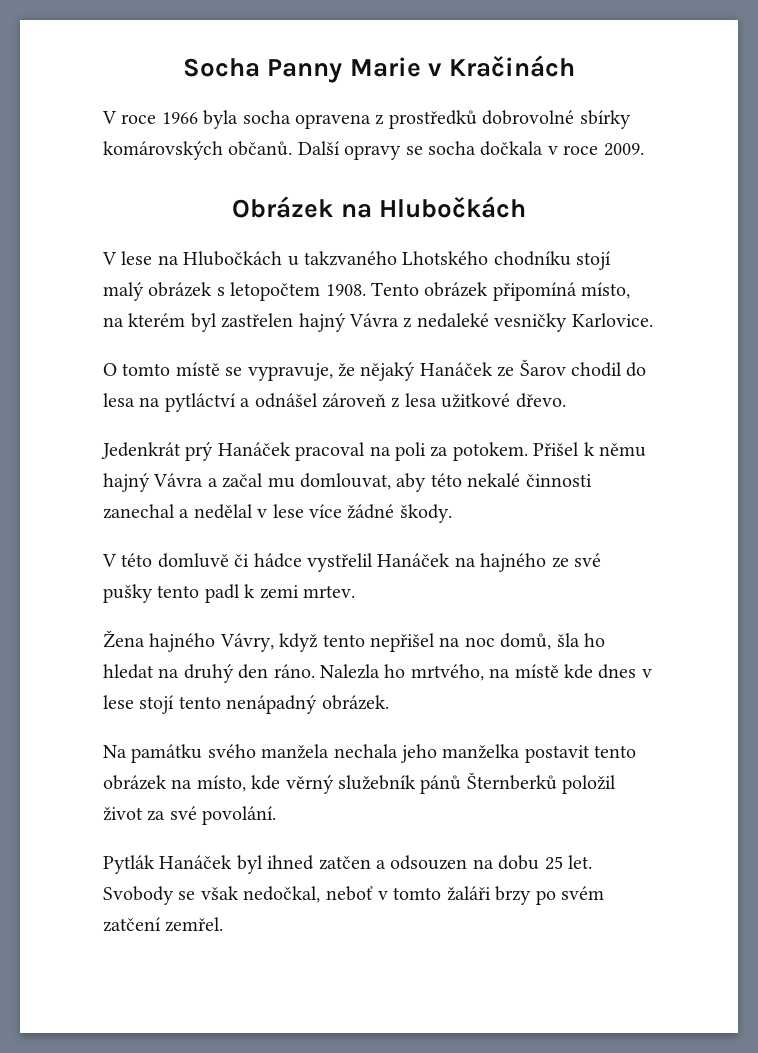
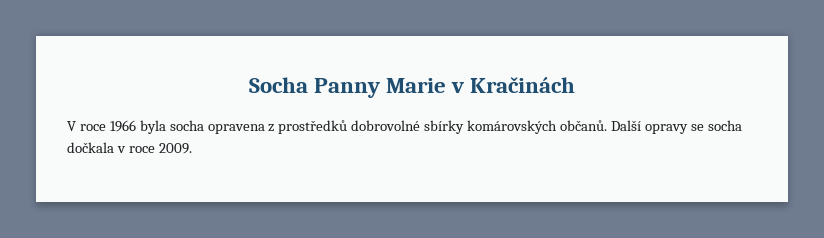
[232,196,526,218] [102,251,612,270] [103,282,631,301] [103,313,653,332] [103,359,647,381] [103,393,566,412] [101,442,646,461] [103,473,592,492] [103,504,452,523] [102,553,601,572] [103,584,355,603] [103,630,605,652] [103,664,652,683] [103,695,389,714] [103,744,637,763] [103,772,617,794] [103,806,277,825] [103,855,592,874] [103,886,604,905] [103,917,224,932] // Obrázek na Hlubočkách // V lese na Hlubočkách u takzvaného Lhotského chodníku stojí malý obrázek s letopočtem 1908. Tento obrázek připomíná místo, na kterém byl zastřelen hajný Vávra z nedaleké vesničky Karlovice. // O tomto místě se vypravuje, že nějaký Hanáček ze Šarov chodil do lesa na pytláctví a odnášel zároveň z lesa užitkové dřevo. // Jedenkrát prý Hanáček pracoval na poli za potokem. Přišel k němu hajný Vávra a začal mu domlouvat, aby této nekalé činnosti zanechal a nedělal v lese více žádné škody. // V této domluvě či hádce vystřelil Hanáček na hajného ze své pušky tento padl k zemi mrtev. // Žena hajného Vávry, když tento nepřišel na noc domů, šla ho hledat na druhý den ráno. Nalezla ho mrtvého, na místě kde dnes v lese stojí tento nenápadný obrázek. // Na památku svého manžela nechala jeho manželka postavit tento obrázek na místo, kde věrný služebník pánů Šternberků položil život za své povolání. // Pytlák Hanáček byl ihned zatčen a odsouzen na dobu 25 let. Svobody se však nedočkal, neboť v tomto žaláři brzy po svém zatčení zemřel. -> (192, 148) none

